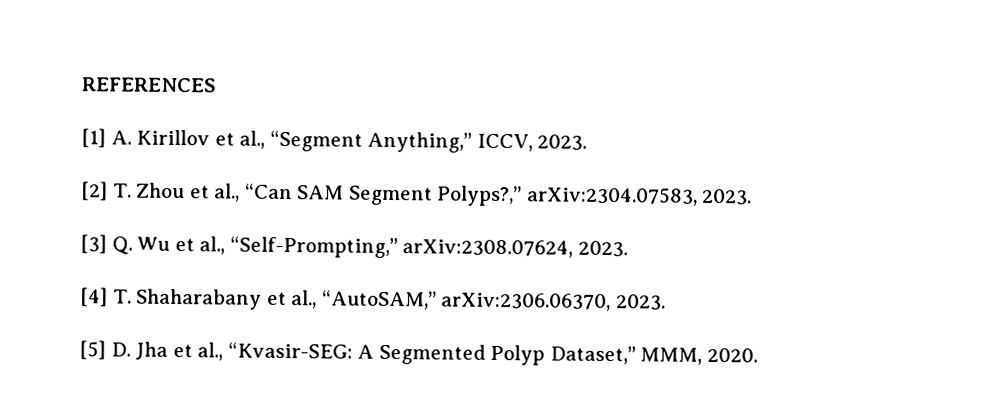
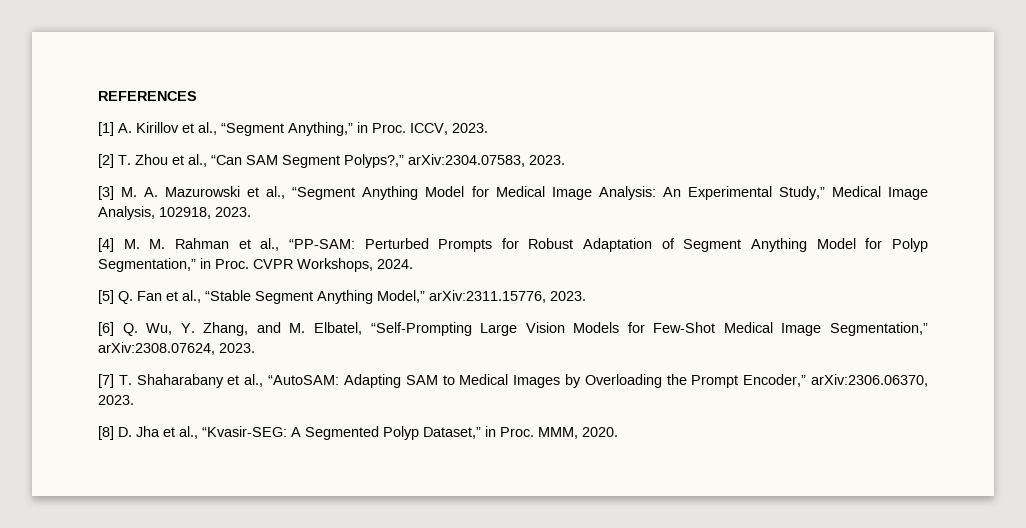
(473, 142) none -> [357,122,406,133] in Proc.
[111,236,398,259] Q. Wu et al., “Self-Prompting,” -> [121,186,928,200] [98,206,251,220] [98,238,928,252] [98,258,413,272] [98,290,586,304] [98,322,928,336] M. A. Mazurowski et al., “Segment Anything Model for Medical Image Analysis: An Experimental Study,” Medical Image Analysis, 102918, 2023. // [4] M. M. Rahman et al., “PP-SAM: Perturbed Prompts for Robust Adaptation of Segment Anything Model for Polyp Segmentation,” in Proc. CVPR Workshops, 2024. // [5] Q. Fan et al., “Stable Segment Anything Model,” arXiv:2311.15776, 2023. // [6] Q. Wu, Y. Zhang, and M. Elbatel, “Self-Prompting Large Vision Models for Few-Shot Medical Image Segmentation,”
[80,287,108,307] [4] -> [98,374,114,388] [7]
[321,290,437,310] “AutoSAM,” -> [268,374,807,388] “AutoSAM: Adapting SAM to Medical Images by Overloading the Prompt Encoder,”
[79,340,106,360] [5] -> [98,426,114,440] [8]
(636, 355) none -> [485,426,534,437] in Proc.

